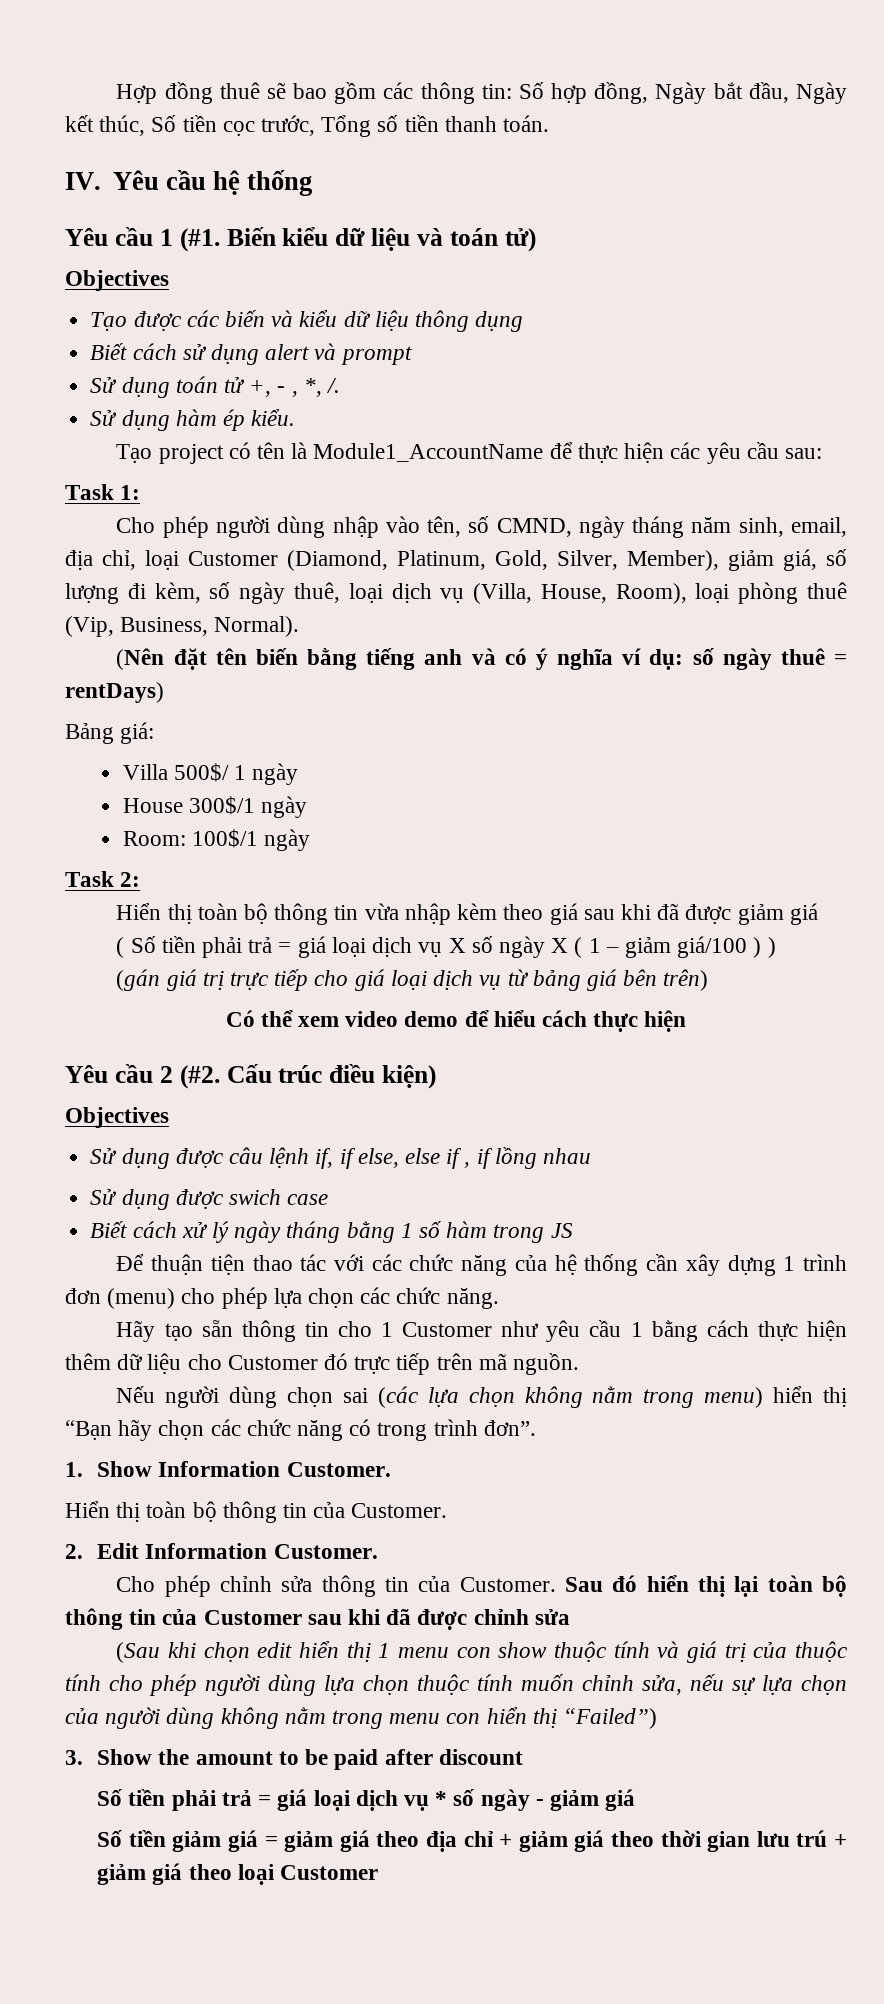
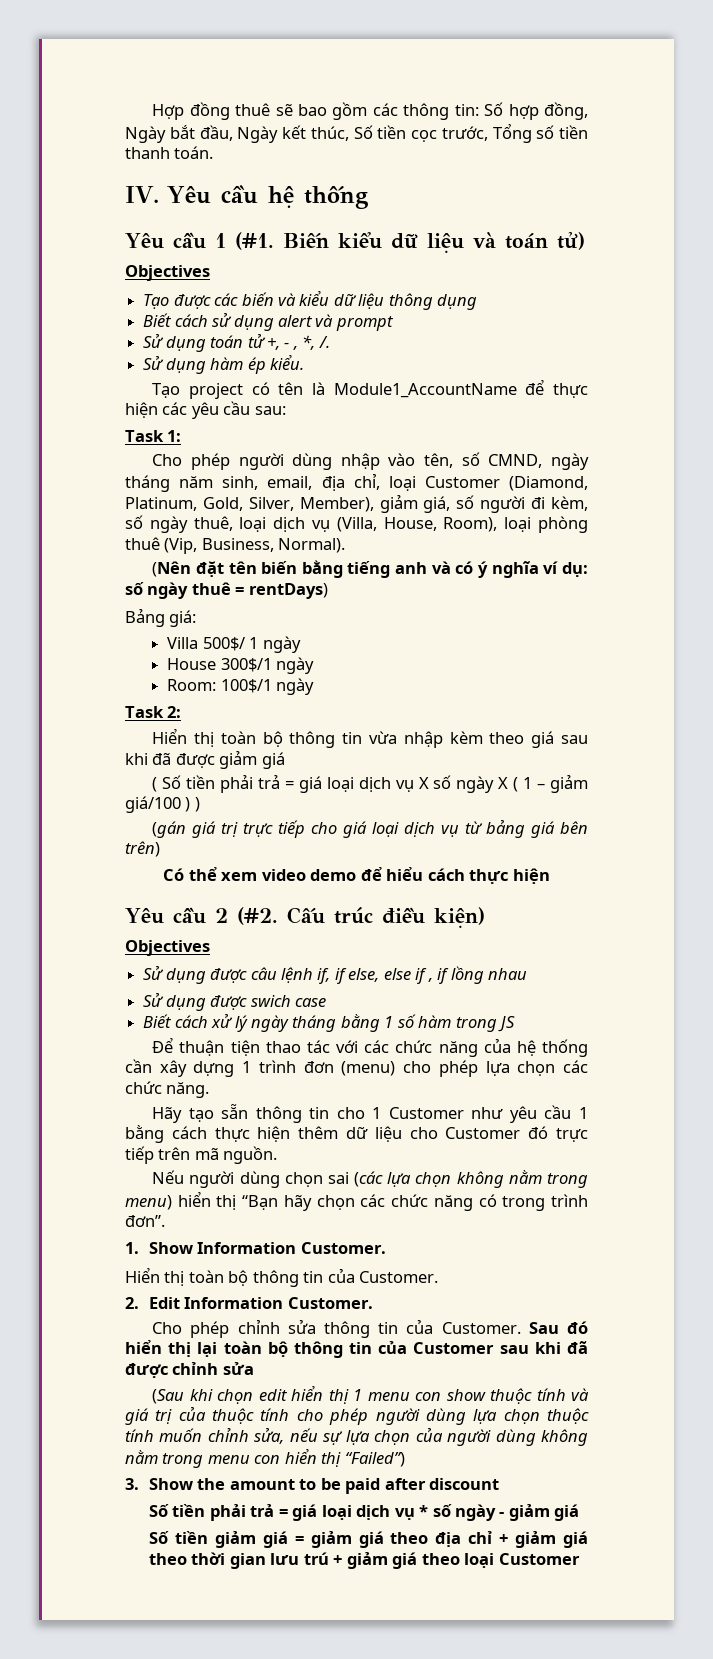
[65,583,119,604] lượng -> [480,496,526,513] người

